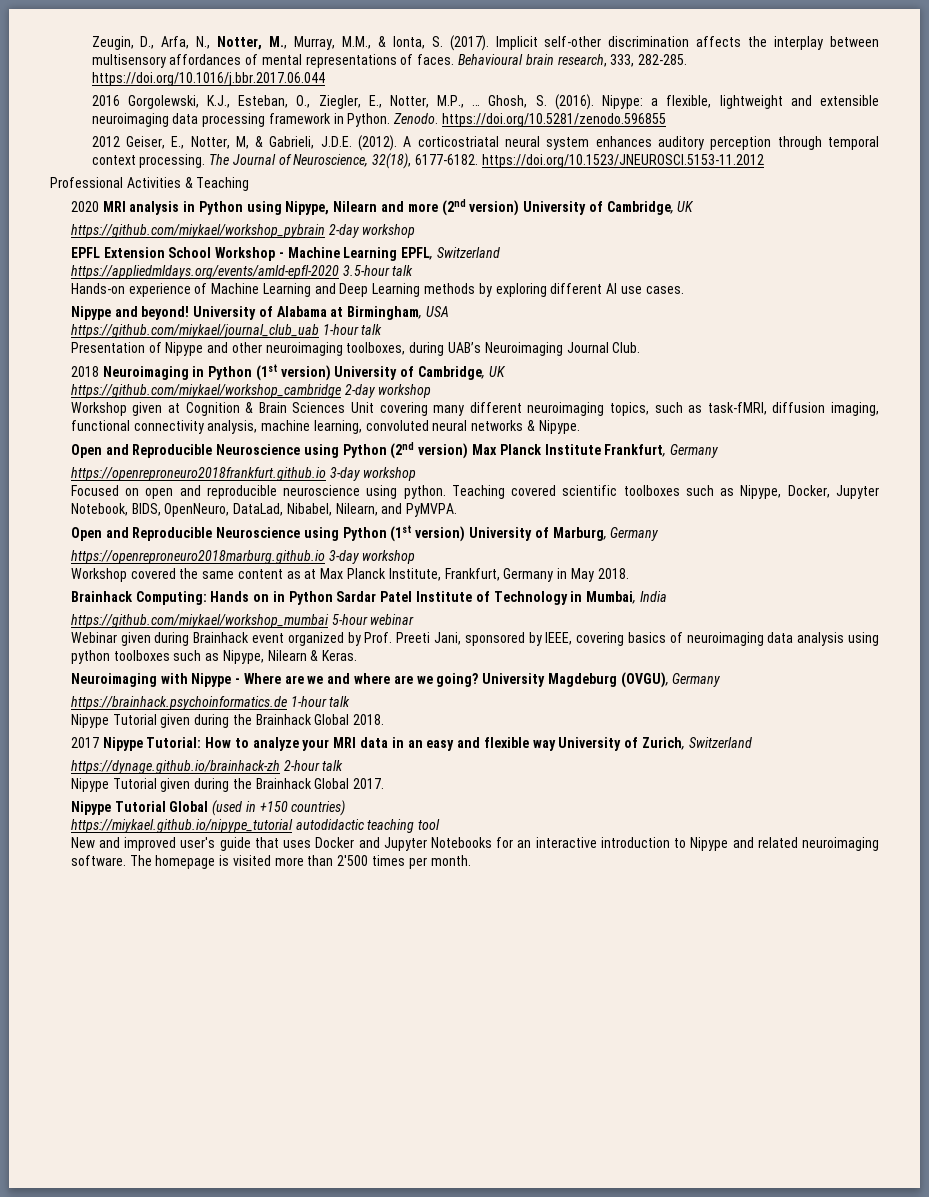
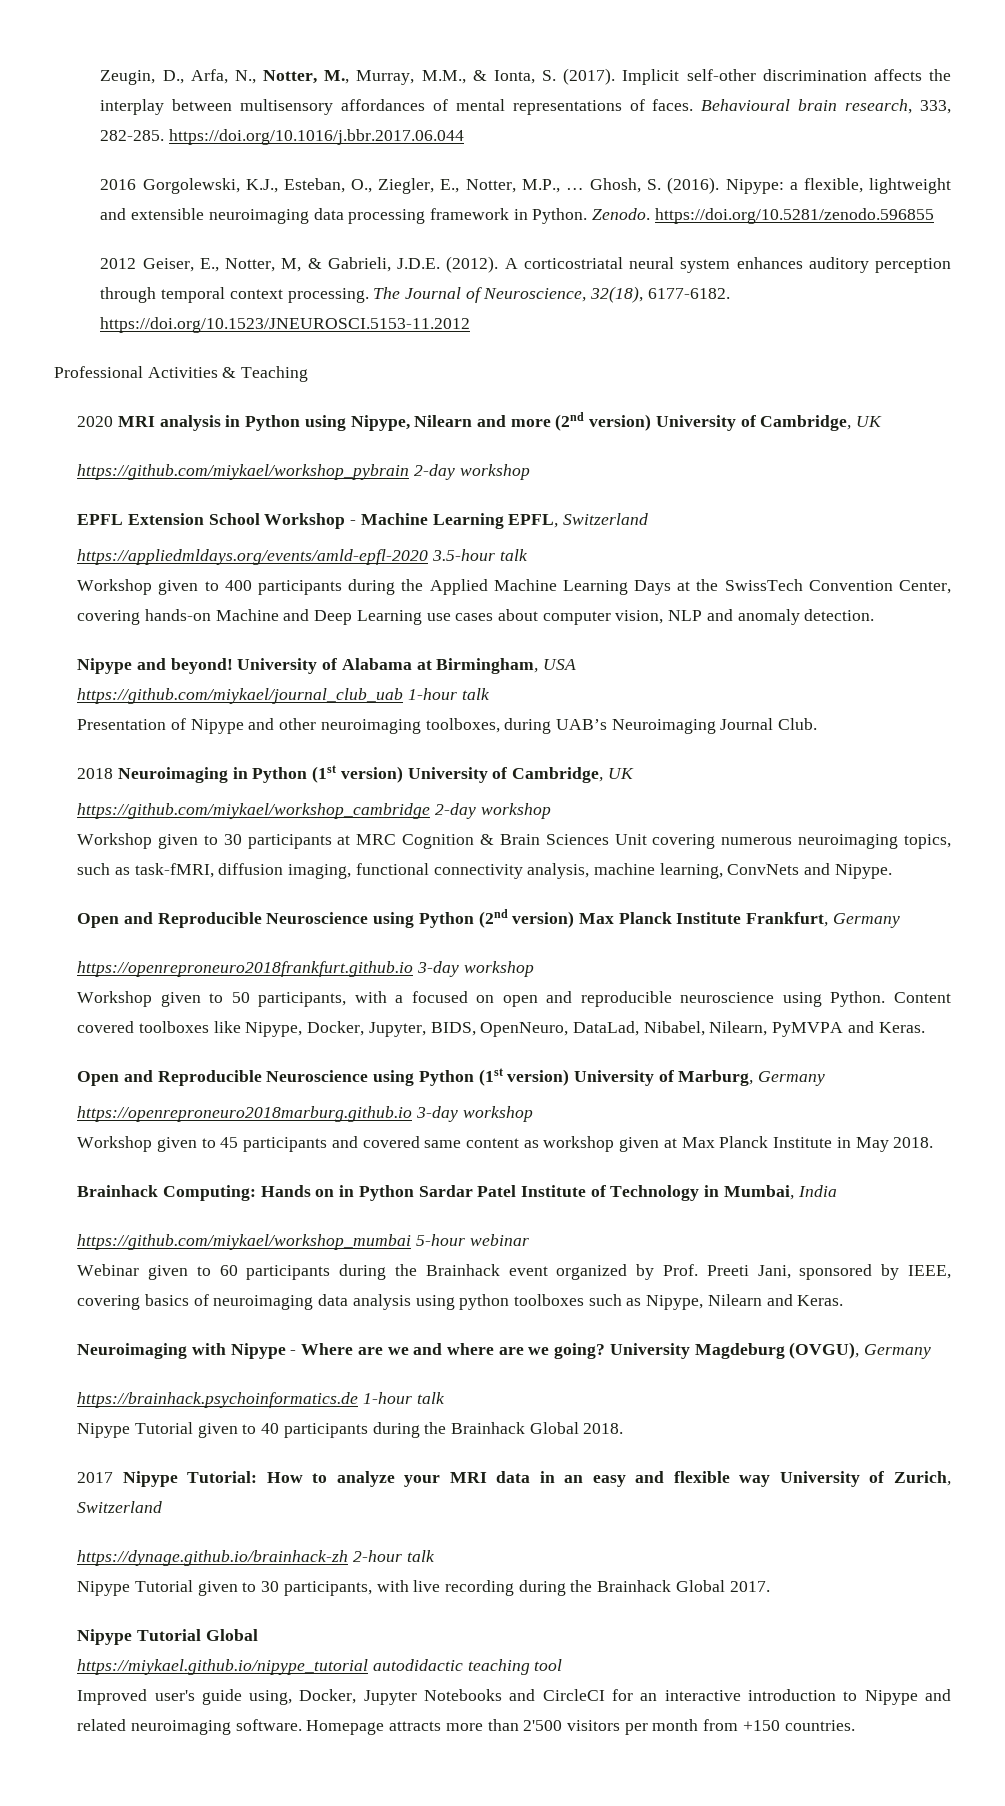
[70,283,684,297] Hands-on experience of Machine Learning and Deep Learning methods by exploring different AI use cases. -> [77,579,952,595] [77,609,875,625] Workshop given to 400 participants during the Applied Machine Learning Days at the SwissTech Convention Center, covering hands-on Machine and Deep Learning use cases about computer vision, NLP and anomaly detection.
[167,403,180,413] at -> [203,834,397,849] to 30 participants at MRC
[433,402,522,416] many different -> [721,837,793,845] numerous
[365,420,536,431] convoluted neural networks & -> [727,863,831,875] ConvNets and
[70,485,119,496] Focused -> [77,991,468,1007] Workshop given to 50 participants, with a focused
[403,485,879,499] [70,503,128,516] python. Teaching covered scientific toolboxes such as Nipype, Docker, Jupyter Notebook, -> [830,991,951,1007] [77,1021,426,1037] Python. Content covered toolboxes like Nipype, Docker, Jupyter,
[381,503,458,517] and PyMVPA. -> [772,1021,925,1037] PyMVPA and Keras.
[130,568,199,579] covered the -> [156,1136,420,1152] given to 45 participants and covered
(301, 575) none -> [543,1136,660,1152] workshop given
[388,568,554,582] Institute, Frankfurt, Germany -> [773,1137,833,1148] Institute
[154,632,190,646] during -> [196,1264,417,1280] to 60 participants during the
[310,650,319,661] & -> [766,1294,793,1306] and
(191, 721) none -> [242,1423,368,1438] to 40 participants
(191, 785) none -> [242,1580,514,1596] to 30 participants, with live recording
[212,800,346,816] (used in +150 countries) -> (258, 1635) none
[70,837,492,851] New and improved user's guide that uses Docker and Jupyter Notebooks -> [77,1689,605,1705] Improved user's guide using, Docker, Jupyter Notebooks and CircleCI
[129,855,471,869] The homepage is visited more than 2'500 times per month. -> [306,1719,855,1735] Homepage attracts more than 2'500 visitors per month from +150 countries.

